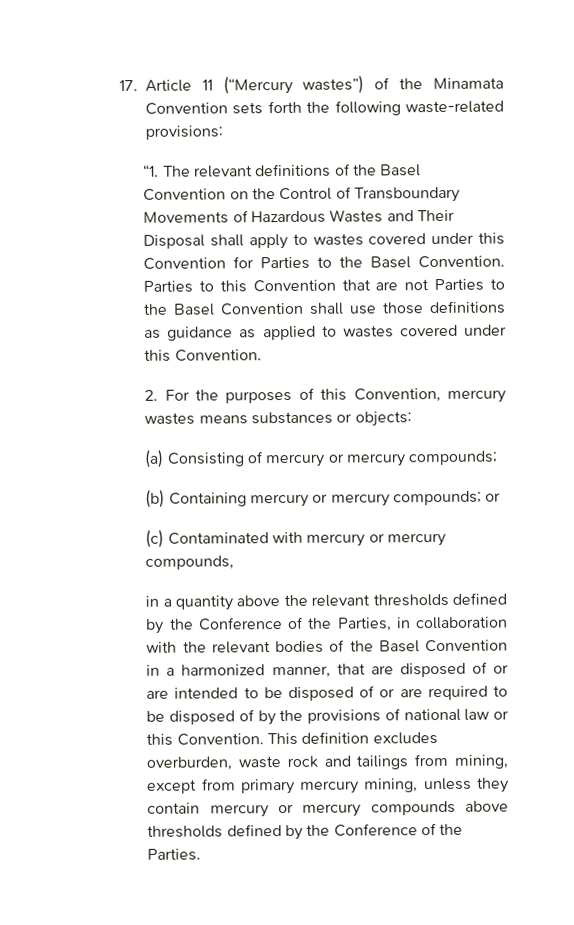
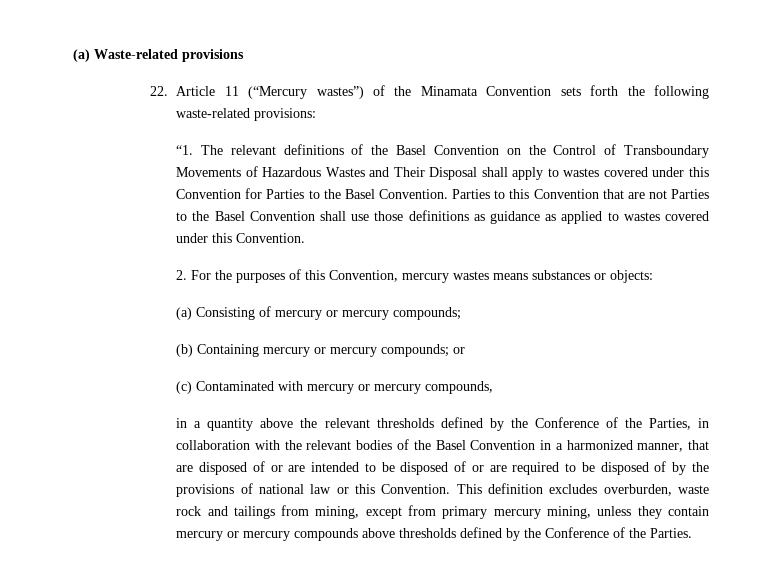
[118,79,138,92] 17. -> [73,49,244,62] [150,86,169,96] (a) Waste-related provisions // 22.

